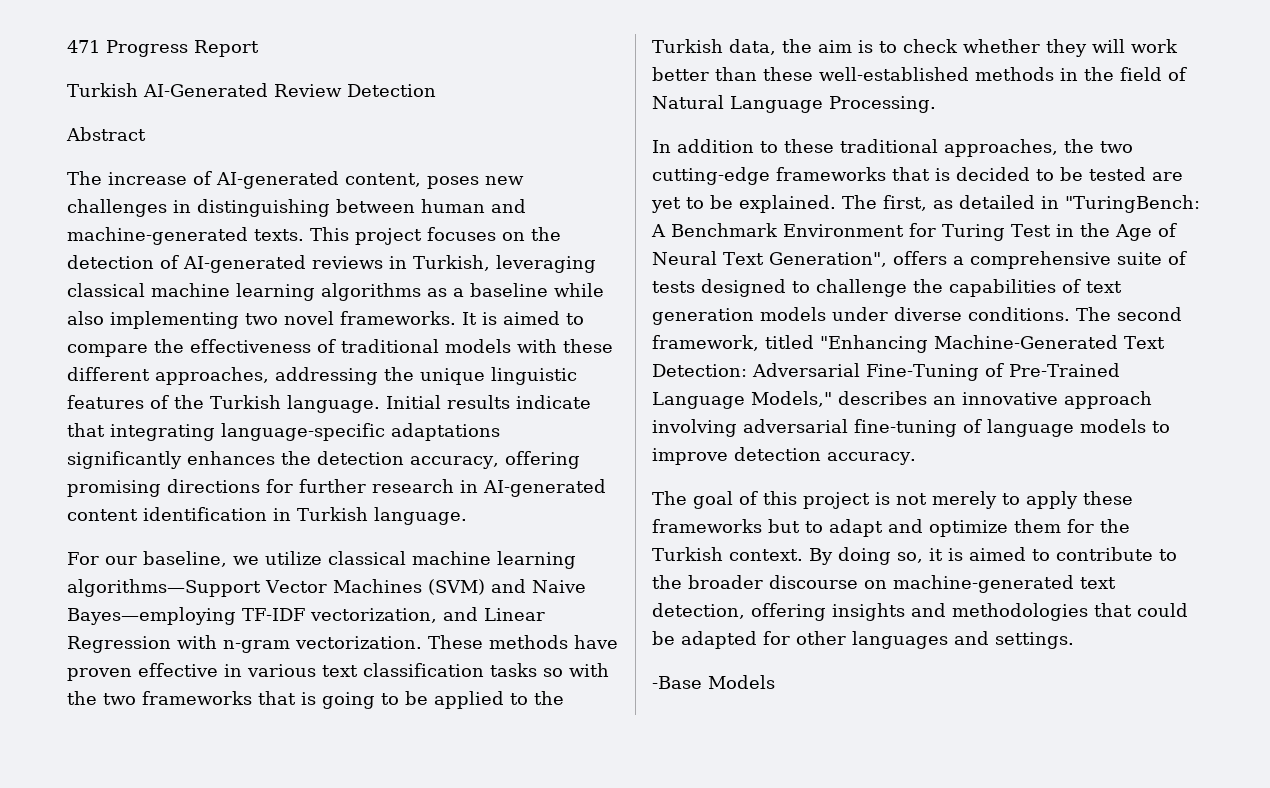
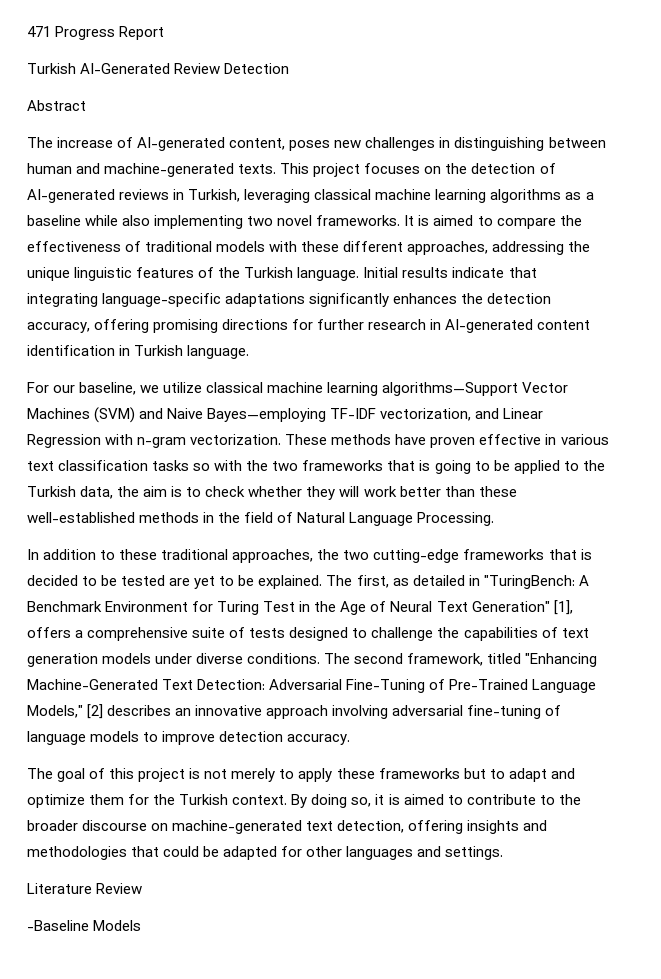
[768,252,887,267] Generation", -> [471,600,573,615] Generation" [1],
(832, 399) none -> [87,704,104,719] [2]
[652,676,702,689] -Base -> [27,883,143,894] [27,920,89,931] Literature Review // -Baseline

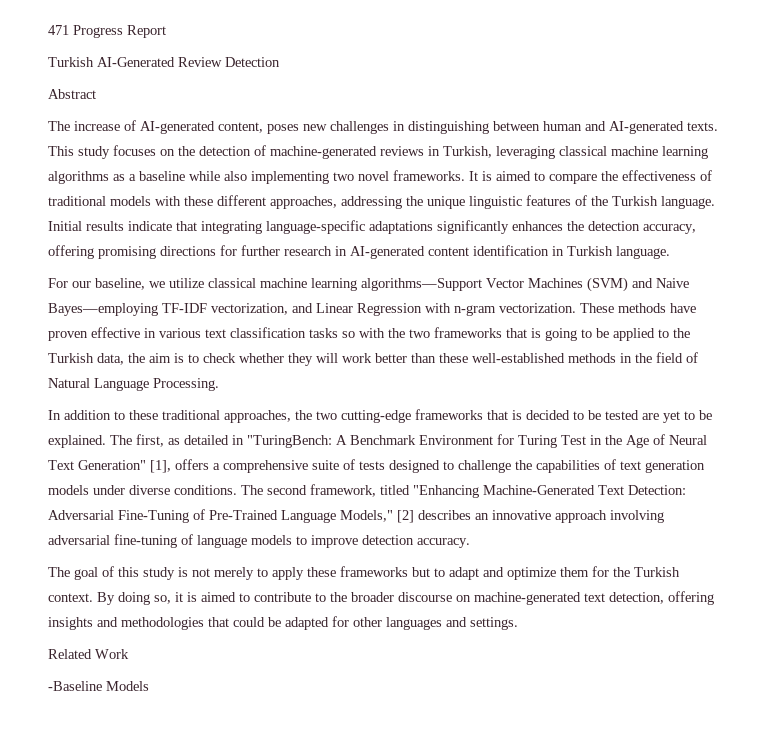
[104,163,235,177] machine-generated -> [609,121,684,134] AI-generated
[313,163,361,177] project -> [78,146,110,159] study
[27,189,115,203] AI-generated -> [270,146,377,159] machine-generated
[138,768,186,782] project -> [143,567,175,580] study
[27,883,143,894] Literature Review -> [48,649,129,659] Related Work

